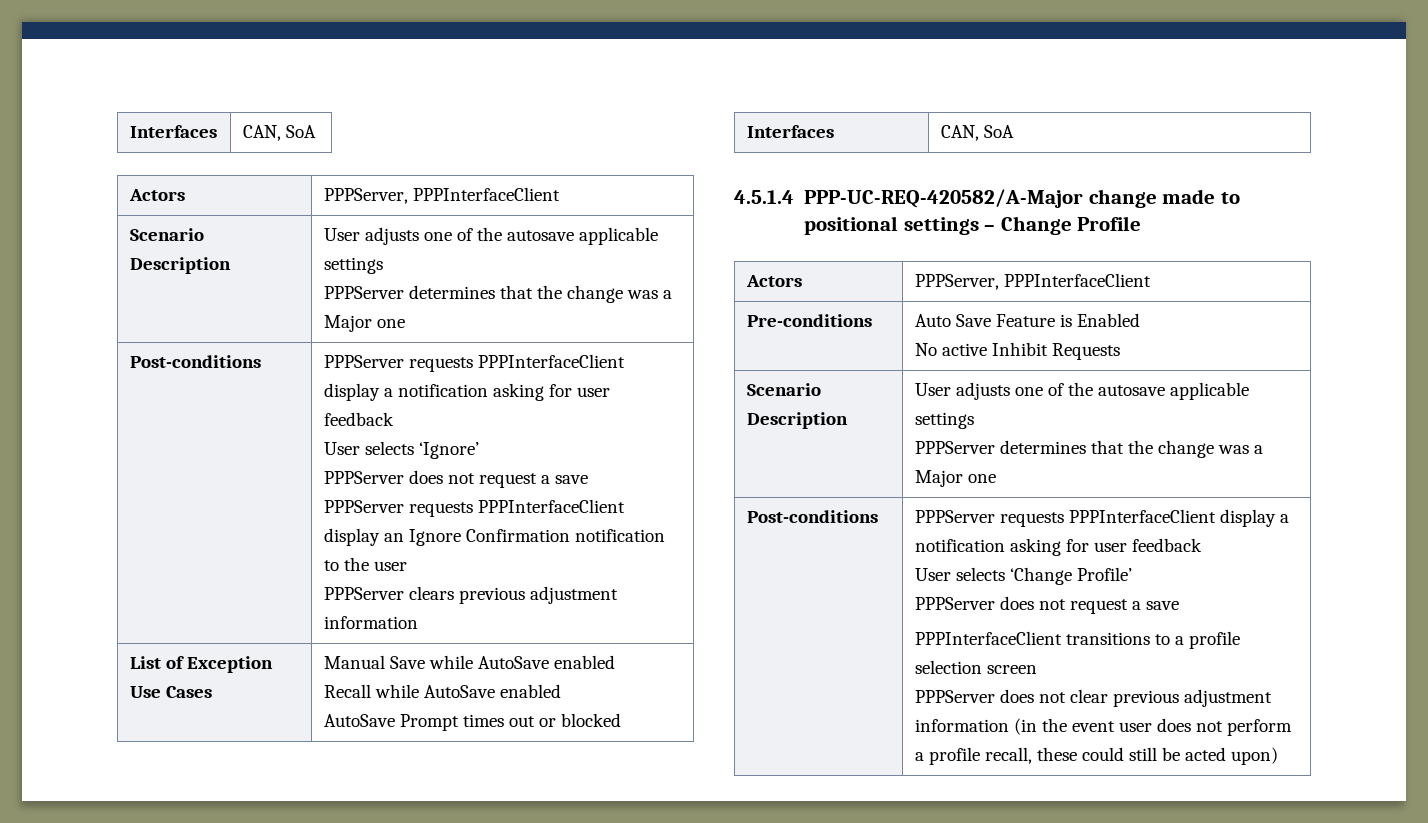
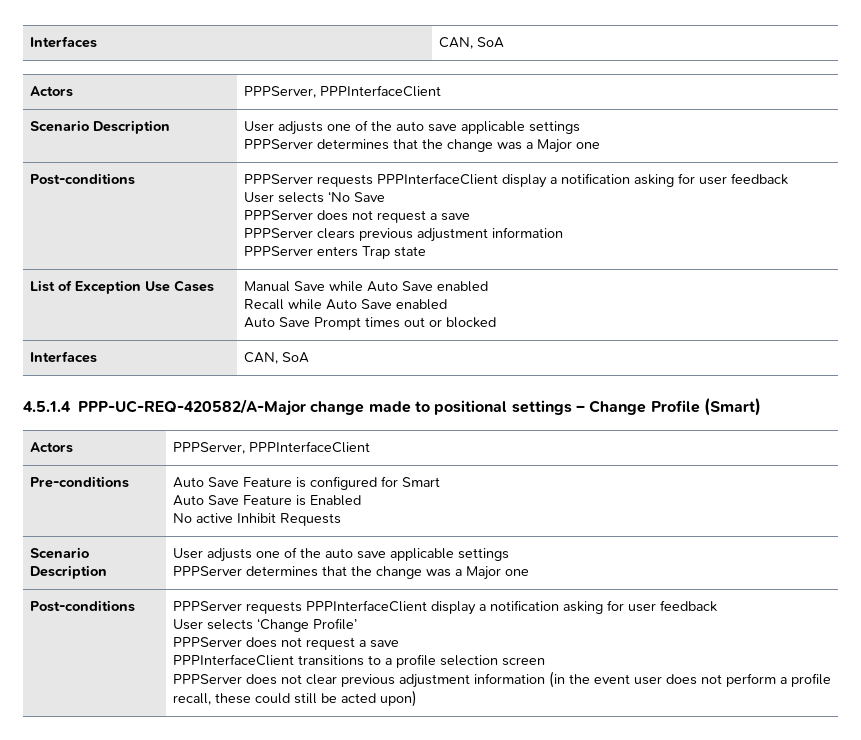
[506,230,574,241] autosave -> [395,121,457,132] auto save
[418,442,479,459] [323,470,588,488] [323,499,625,517] [323,528,665,546] [323,557,407,571] ‘Ignore’ // PPPServer does not request a save // PPPServer requests PPPInterfaceClient display an Ignore Confirmation notification to the user -> [327,191,385,202] [243,210,470,223] ‘No Save // PPPServer does not request a save
(418, 622) none -> [243,246,426,259] // PPPServer enters Trap state
[477,656,549,669] AutoSave -> [366,281,433,292] Auto Save
[423,684,561,698] [323,714,395,727] AutoSave enabled // AutoSave -> [325,299,447,310] [243,317,310,328] Auto Save enabled // Auto Save
(1142, 223) none -> [703,398,761,416] (Smart)
(1072, 320) none -> [309,476,440,490] [172,495,306,506] configured for Smart // Auto Save Feature is
[1097,385,1165,396] autosave -> [324,548,386,559] auto save

